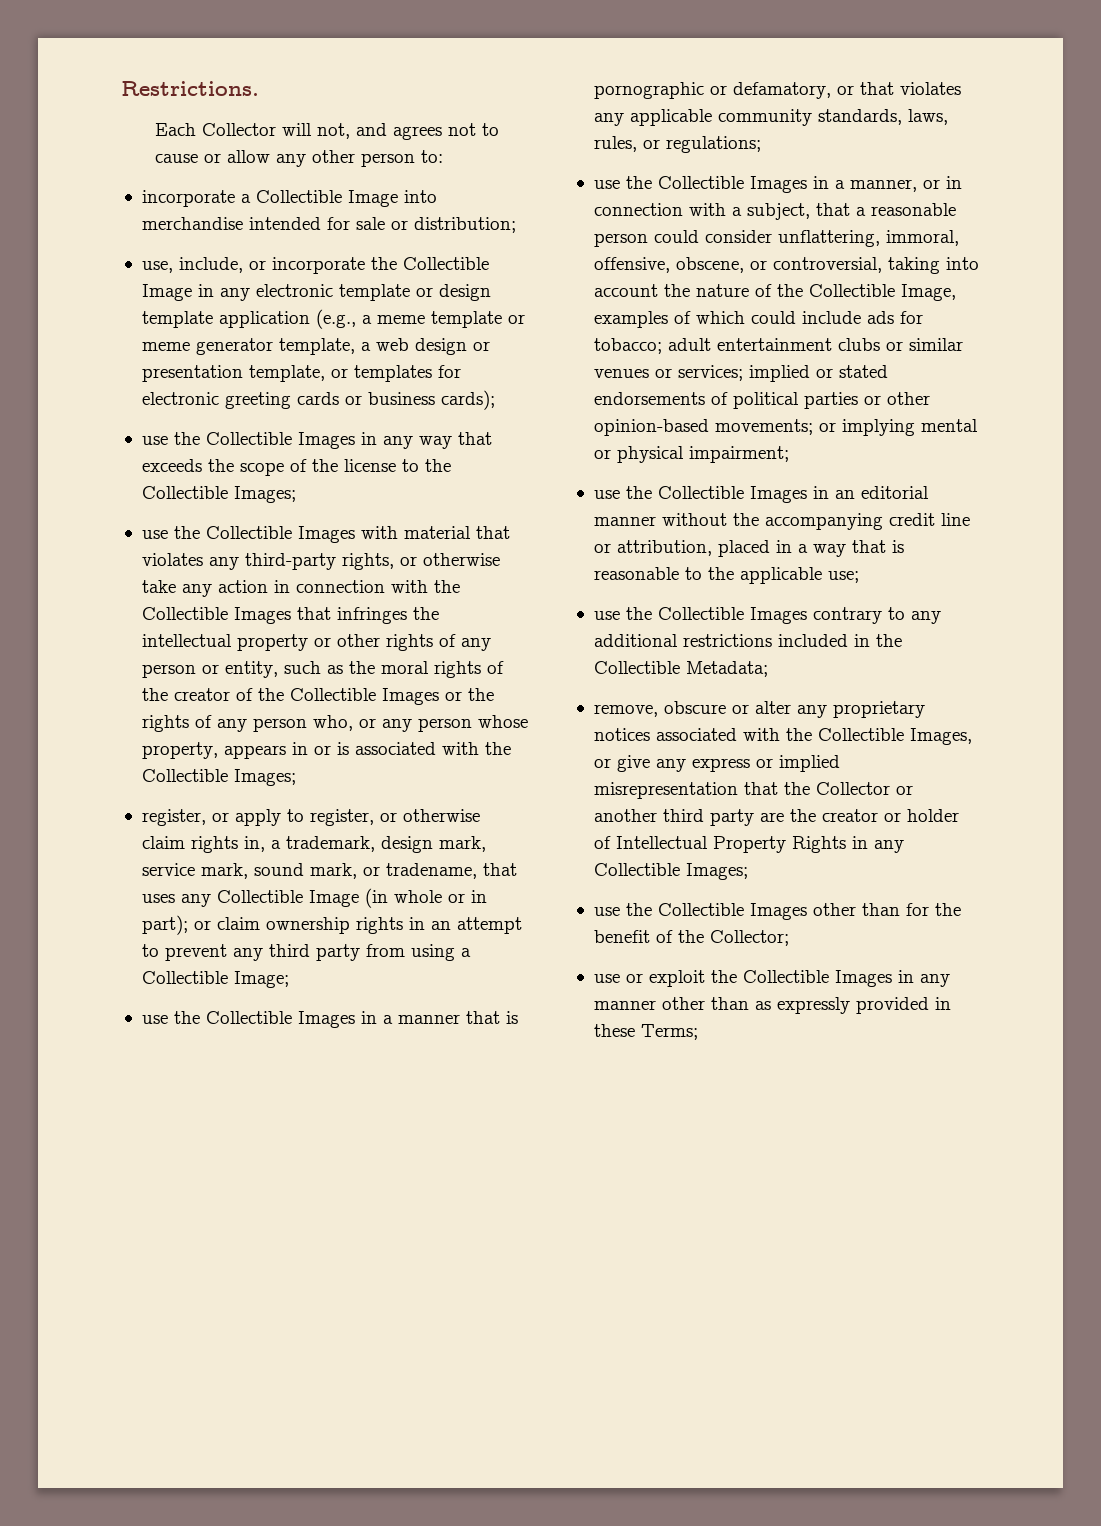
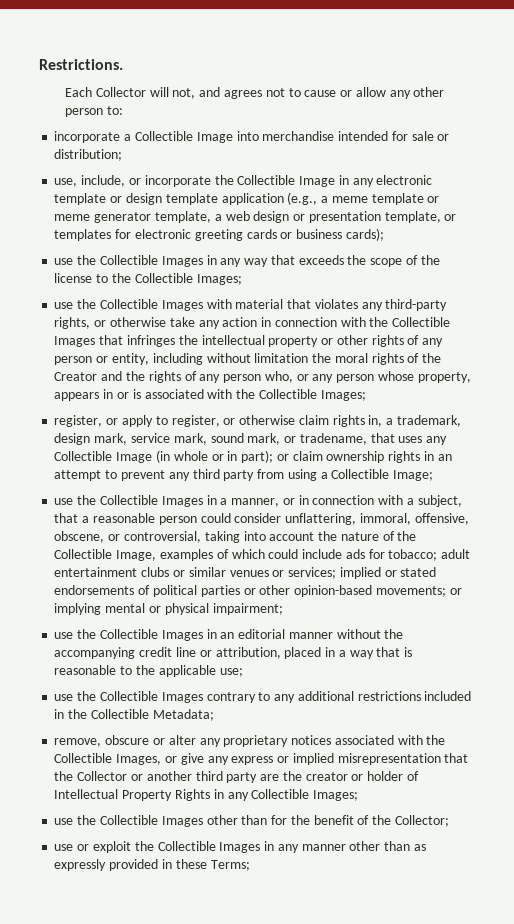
[283,661,343,674] such as -> [152,353,309,365] including without limitation
[173,688,462,705] creator of the Collectible Images or -> [54,371,123,381] Creator and
[141,1011,518,1028] [593,82,961,99] [593,109,948,126] [593,136,761,153] // use the Collectible Images in a manner that is pornographic or defamatory, or that violates any applicable community standards, laws, rules, or regulations; -> (434, 475) none

